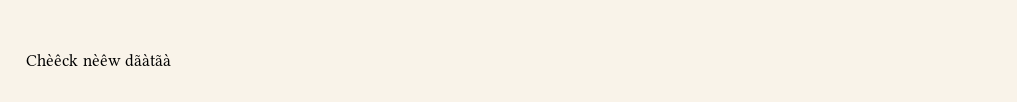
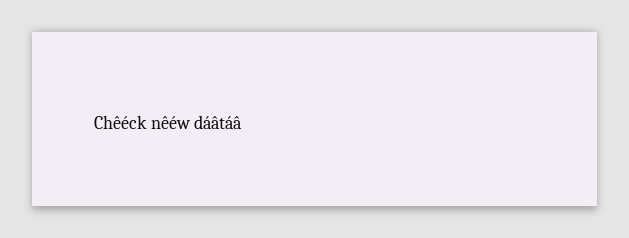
[26,54,172,67] Chèêck nèêw dãàtãà -> [94,115,243,129] Chêéck nêéw dáâtáâ

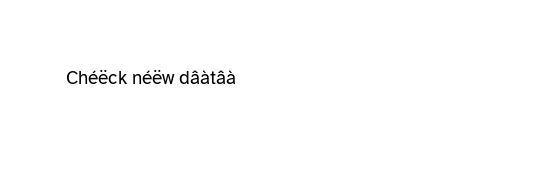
[94,115,243,129] Chêéck nêéw dáâtáâ -> [66,69,237,84] Chéëck néëw dâàtâà

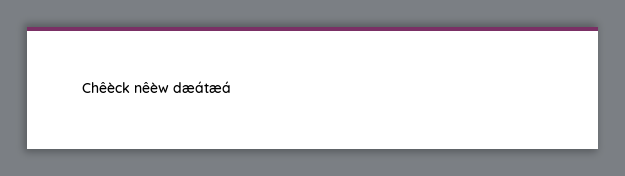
[66,69,237,84] Chéëck néëw dâàtâà -> [82,81,231,93] Chêèck nêèw dæátæá

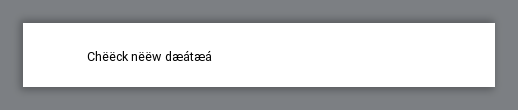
[82,82,169,93] Chêèck nêèw -> [87,51,163,61] Chëëck nëëw

